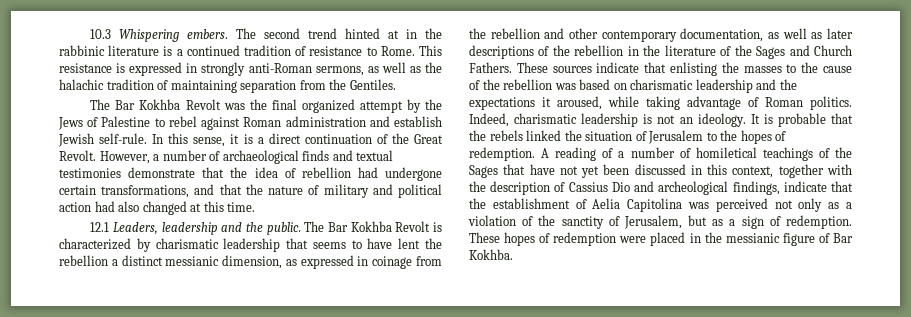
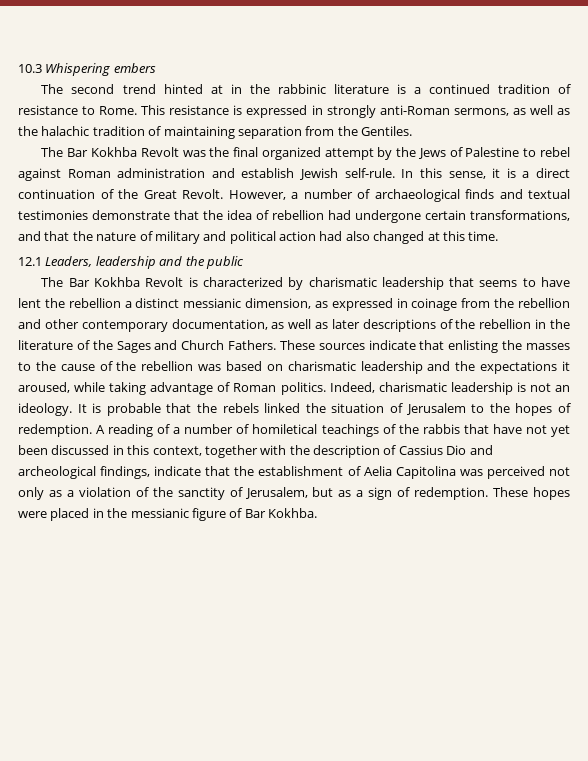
[187,29,229,39] embers. -> [113,63,156,73] embers //
[266,222,301,235] public. -> [205,256,243,269] public //
[469,165,498,178] Sages -> [422,424,460,434] rabbis
[539,232,617,246] of redemption -> (570, 493) none

